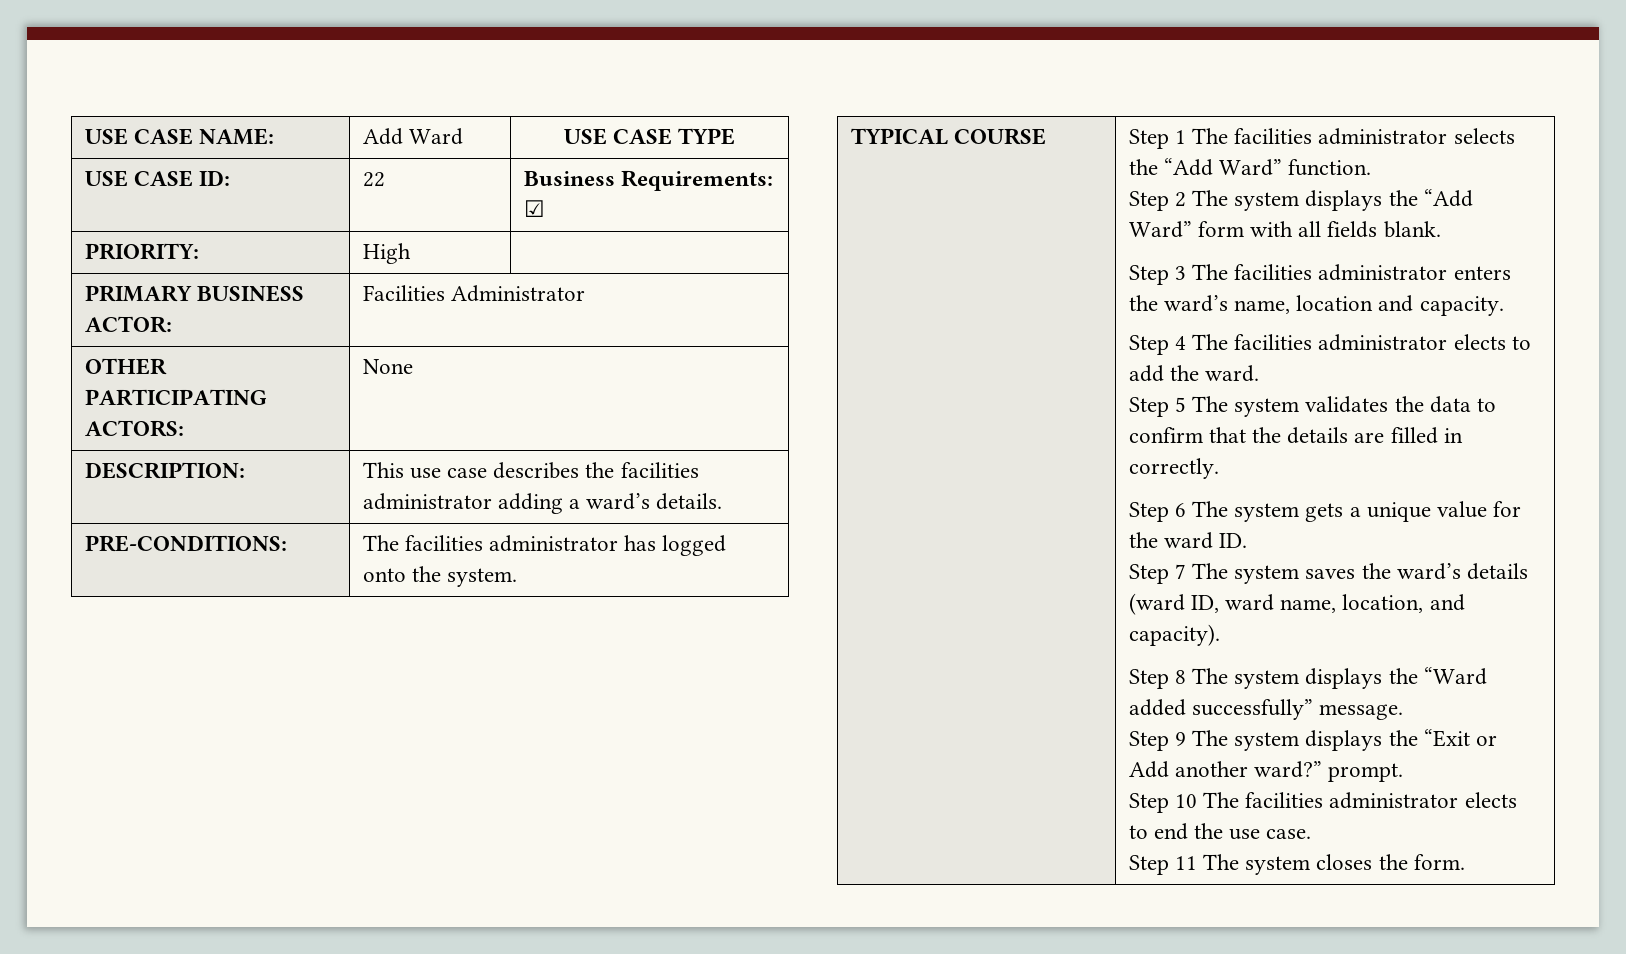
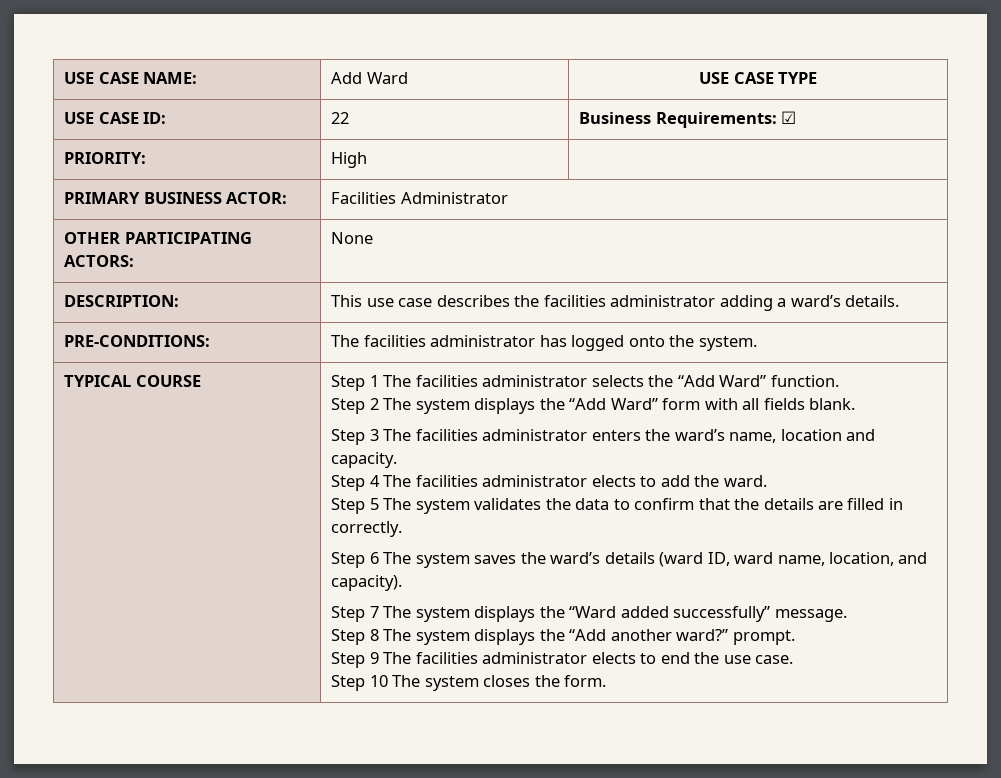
[1305,501,1522,522] [1128,532,1248,549] [1128,563,1300,584] gets a unique value for the ward ID. // Step 7 The system -> (470, 560) none
[1174,670,1186,684] 8 -> [369,606,379,618] 7
[1174,729,1498,751] [1128,761,1169,778] 9 The system displays the “Exit or Add -> [369,629,607,645] 8 The system displays the “Add
[1174,794,1197,808] 10 -> [369,652,379,664] 9
[1174,856,1197,870] 11 -> [369,675,388,687] 10

